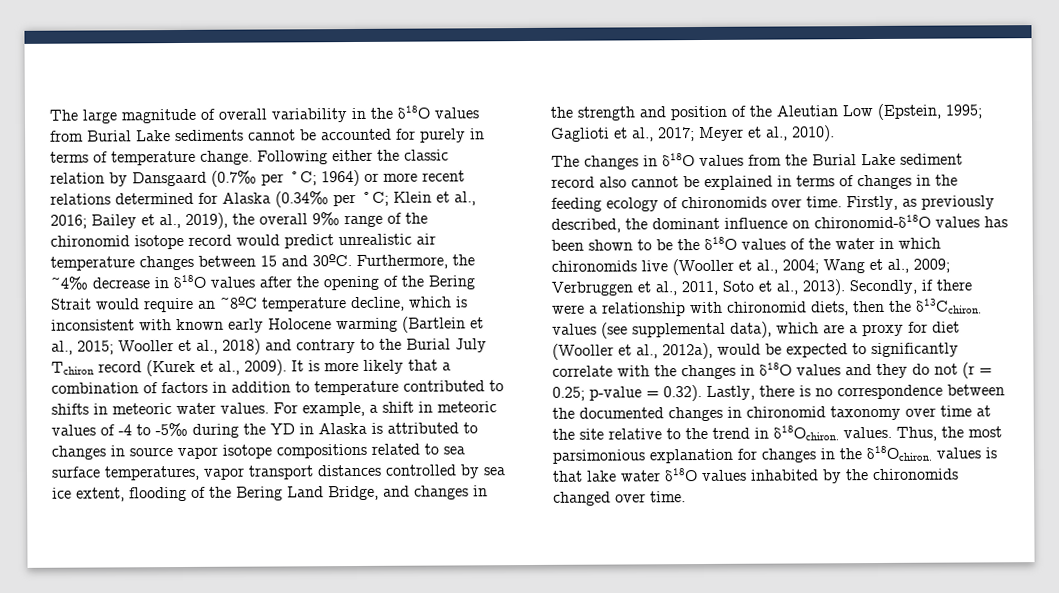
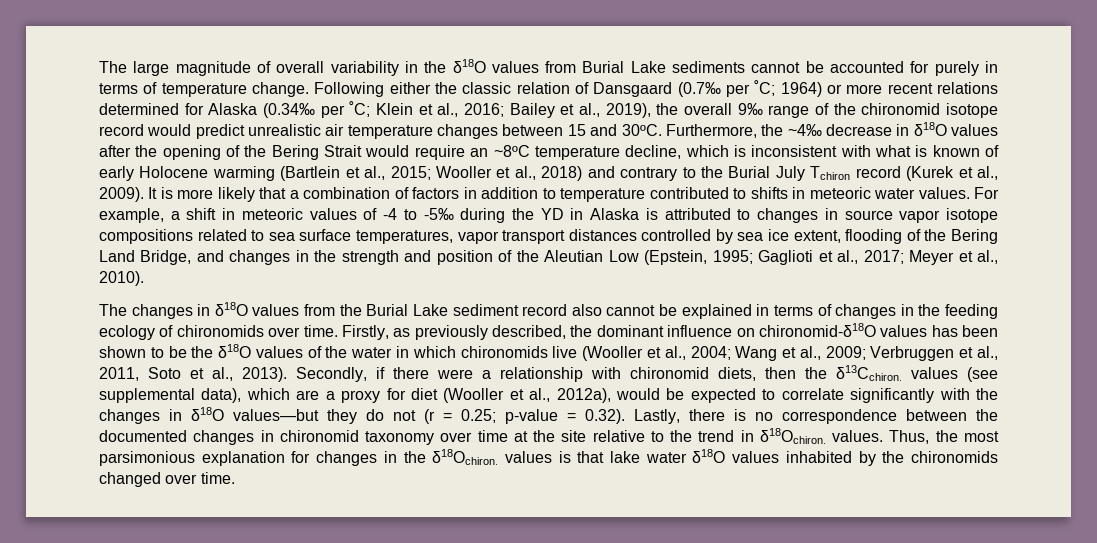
[109,172,128,187] by -> [575,82,589,94] of
[176,318,224,331] known -> [874,145,1000,157] what is known of
[871,342,959,358] [552,365,613,377] significantly correlate -> [781,388,935,403] correlate significantly
[796,364,872,376] values and -> [233,409,319,421] values—but

